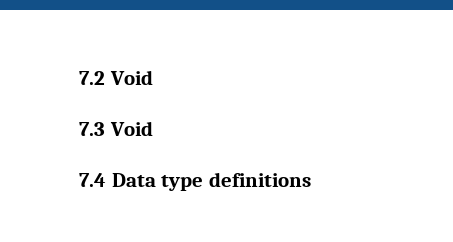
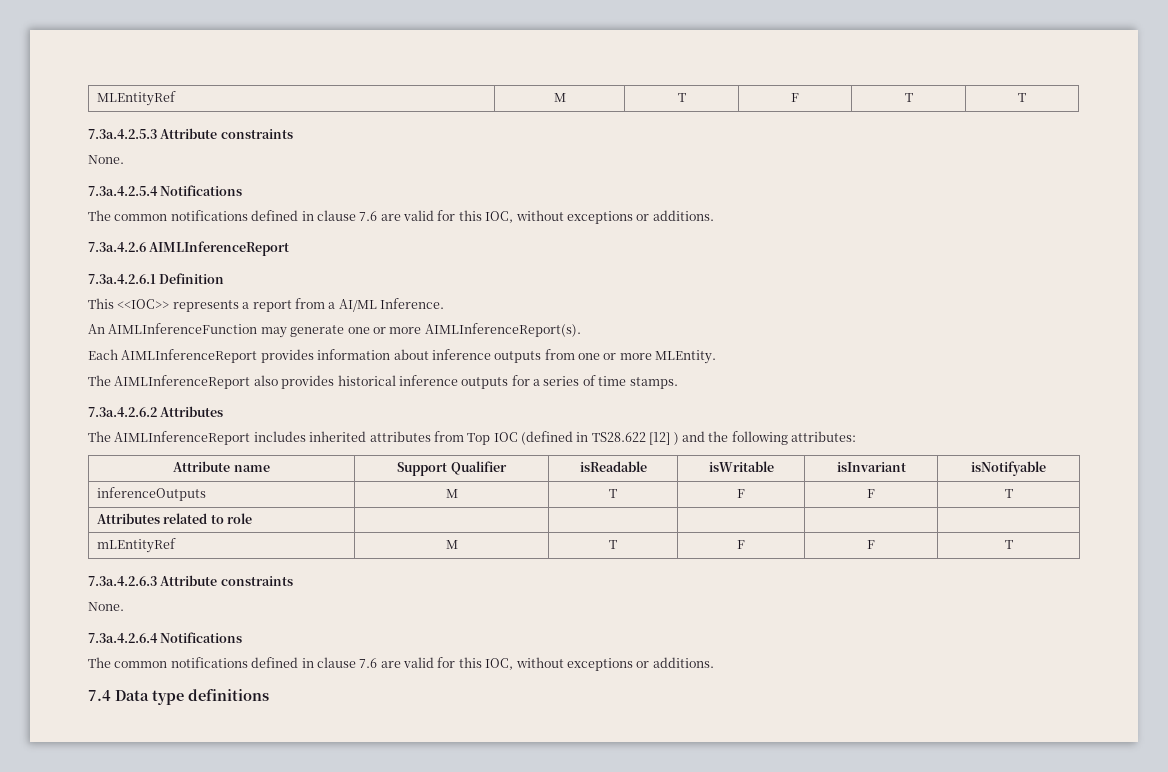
[79,70,153,85] [79,121,153,136] 7.2 Void // 7.3 Void -> [97,91,177,106] [553,93,566,102] [677,93,686,102] [791,93,799,102] [904,93,913,102] [1018,93,1026,102] [88,128,293,139] [88,155,124,164] [88,185,243,196] [88,210,714,224] [88,241,290,256] [88,273,225,284] [88,298,444,312] [88,323,581,338] [88,349,717,364] [88,375,678,389] [88,406,224,417] [88,431,856,445] [173,461,270,472] [397,461,507,476] [579,461,647,472] [708,461,774,472] [836,462,906,472] [971,461,1046,476] [97,487,207,501] [445,489,458,498] [609,489,617,498] [737,489,745,498] [867,489,875,498] [1004,489,1013,498] [97,513,253,524] [97,538,177,553] [445,540,458,549] [609,540,617,549] [737,540,745,549] [867,540,875,549] [1004,540,1013,549] [88,575,293,586] [88,602,124,611] [88,632,243,643] [88,657,714,671] MLEntityRef | M | T | F | T | T // 7.3a.4.2.5.3 Attribute constraints // None. // 7.3a.4.2.5.4 Notifications // The common notifications defined in clause 7.6 are valid for this IOC, without exceptions or additions. // 7.3a.4.2.6 AIMLInferenceReport // 7.3a.4.2.6.1 Definition // This <<IOC>> represents a report from a AI/ML Inference. // An AIMLInferenceFunction may generate one or more AIMLInferenceReport(s). // Each AIMLInferenceReport provides information about inference outputs from one or more MLEntity. // The AIMLInferenceReport also provides historical inference outputs for a series of time stamps. // 7.3a.4.2.6.2 Attributes // The AIMLInferenceReport includes inherited attributes from Top IOC (defined in TS28.622 [12] ) and the following attributes: // Attribute name | Support Qualifier | isReadable | isWritable | isInvariant | isNotifyable // inferenceOutputs | M | T | F | F | T // Attributes related to role | | | | | // mLEntityRef | M | T | F | F | T // 7.3a.4.2.6.3 Attribute constraints // None. // 7.3a.4.2.6.4 Notifications // The common notifications defined in clause 7.6 are valid for this IOC, without exceptions or additions.

